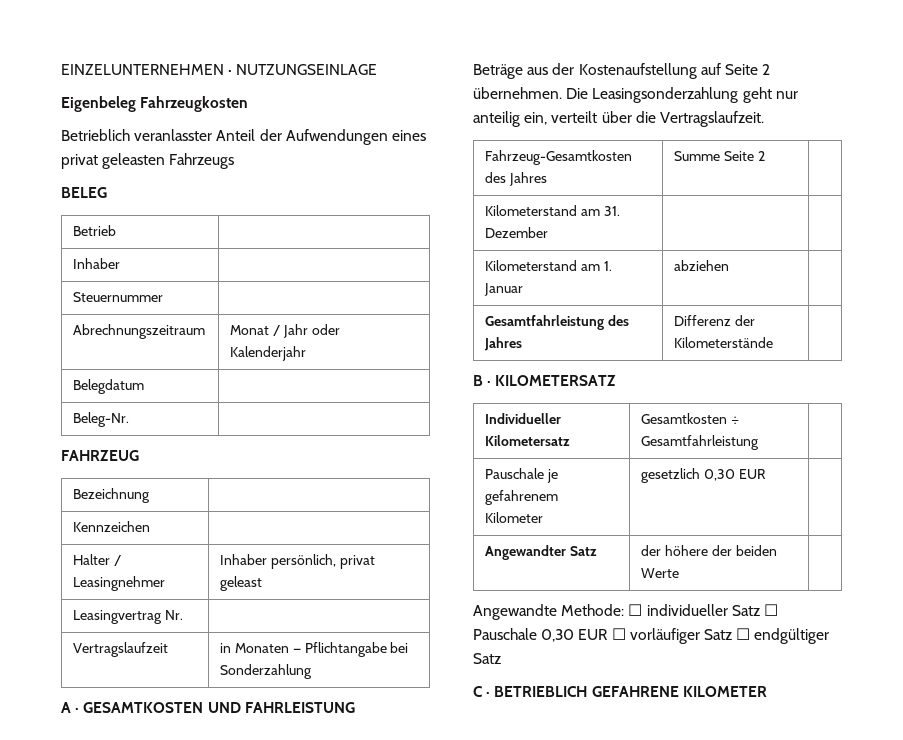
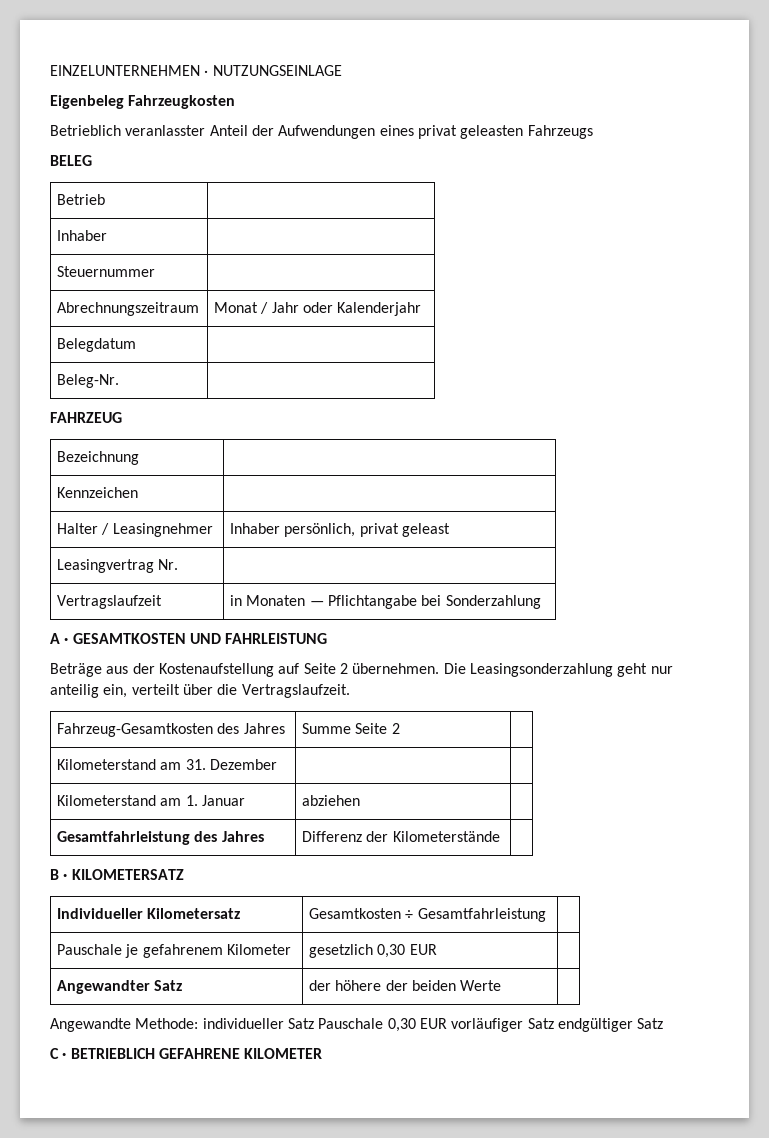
[628,604,643,616] ☐ -> (199, 1023) none
[763,604,778,616] ☐ -> (314, 1023) none
[611,628,626,640] ☐ -> (447, 1023) none
[736,628,751,640] ☐ -> (554, 1023) none

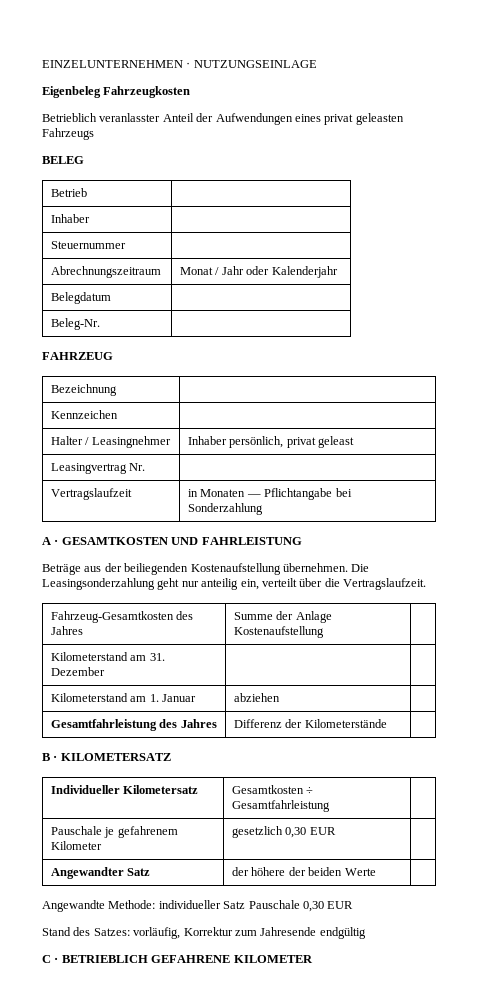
[158,663,348,677] Kostenaufstellung auf Seite 2 -> [124,563,281,575] beiliegenden Kostenaufstellung
[355,723,400,734] Seite 2 -> [276,611,332,623] [234,626,325,638] der Anlage Kostenaufstellung
[451,1018,664,1032] vorläufiger Satz endgültiger Satz -> [42,927,366,939] // Stand des Satzes: vorläufig, Korrektur zum Jahresende endgültig

